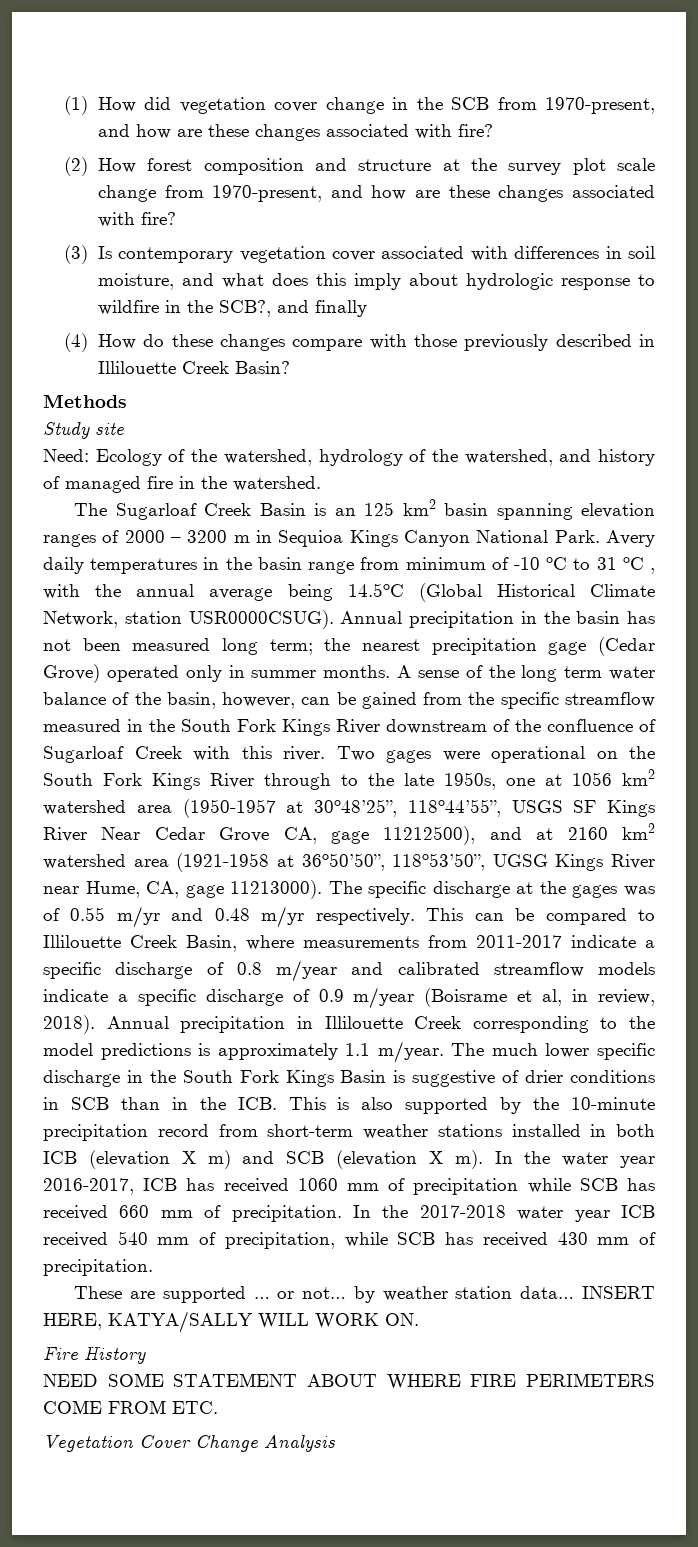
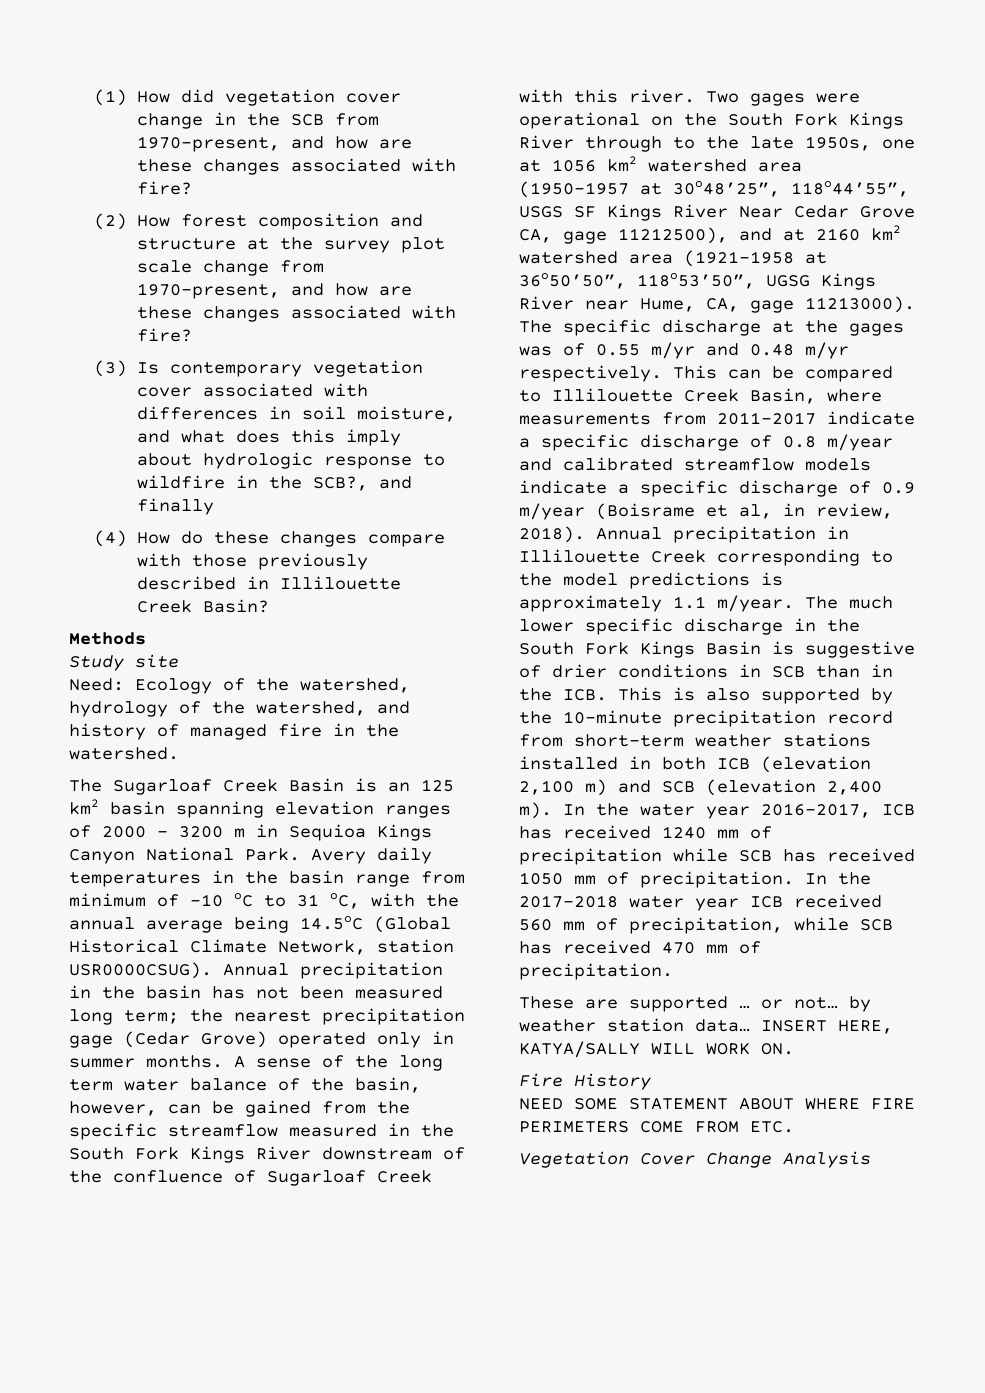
[622,557,655,574] oC , -> [330,893,360,909] oC,
[181,1151,196,1164] X -> [519,780,574,795] 2,100
[428,1151,443,1164] X -> [827,781,882,795] 2,400
[297,1178,338,1191] 1060 -> [662,826,706,839] 1240
[119,1205,150,1218] 660 -> [519,872,563,885] 1050
[117,1231,148,1245] 540 -> [519,919,552,931] 560
[557,1232,588,1245] 430 -> [662,942,695,954] 470

